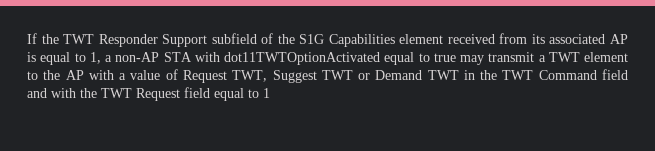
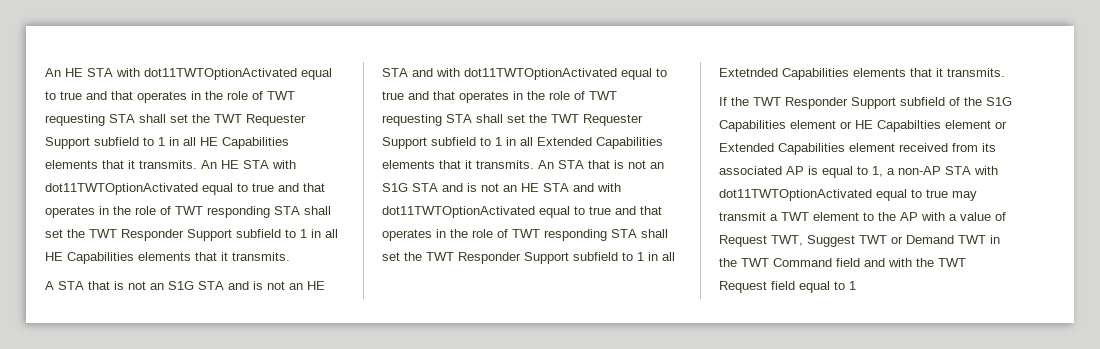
(27, 38) none -> [45,68,332,80] [45,91,295,103] [45,114,306,126] [45,137,289,149] [45,160,296,169] [45,183,325,195] [45,206,331,218] [45,229,338,241] [45,252,290,264] [45,281,325,290] [382,68,667,80] [382,91,617,103] [382,114,643,126] [382,137,663,149] [382,160,664,169] [382,183,621,192] [382,206,662,218] [382,229,668,241] [382,252,675,264] [719,68,1005,80] An HE STA with dot11TWTOptionActivated equal to true and that operates in the role of TWT requesting STA shall set the TWT Requester Support subfield to 1 in all HE Capabilities elements that it transmits. An HE STA with dot11TWTOptionActivated equal to true and that operates in the role of TWT responding STA shall set the TWT Responder Support subfield to 1 in all HE Capabilities elements that it transmits. // A STA that is not an S1G STA and is not an HE STA and with dot11TWTOptionActivated equal to true and that operates in the role of TWT requesting STA shall set the TWT Requester Support subfield to 1 in all Extended Capabilities elements that it transmits. An STA that is not an S1G STA and is not an HE STA and with dot11TWTOptionActivated equal to true and that operates in the role of TWT responding STA shall set the TWT Responder Support subfield to 1 in all Extetnded Capabilities elements that it transmits. //
(444, 39) none -> [840,120,1007,132] [719,143,895,155] or HE Capabilties element or Extended Capabilities element

